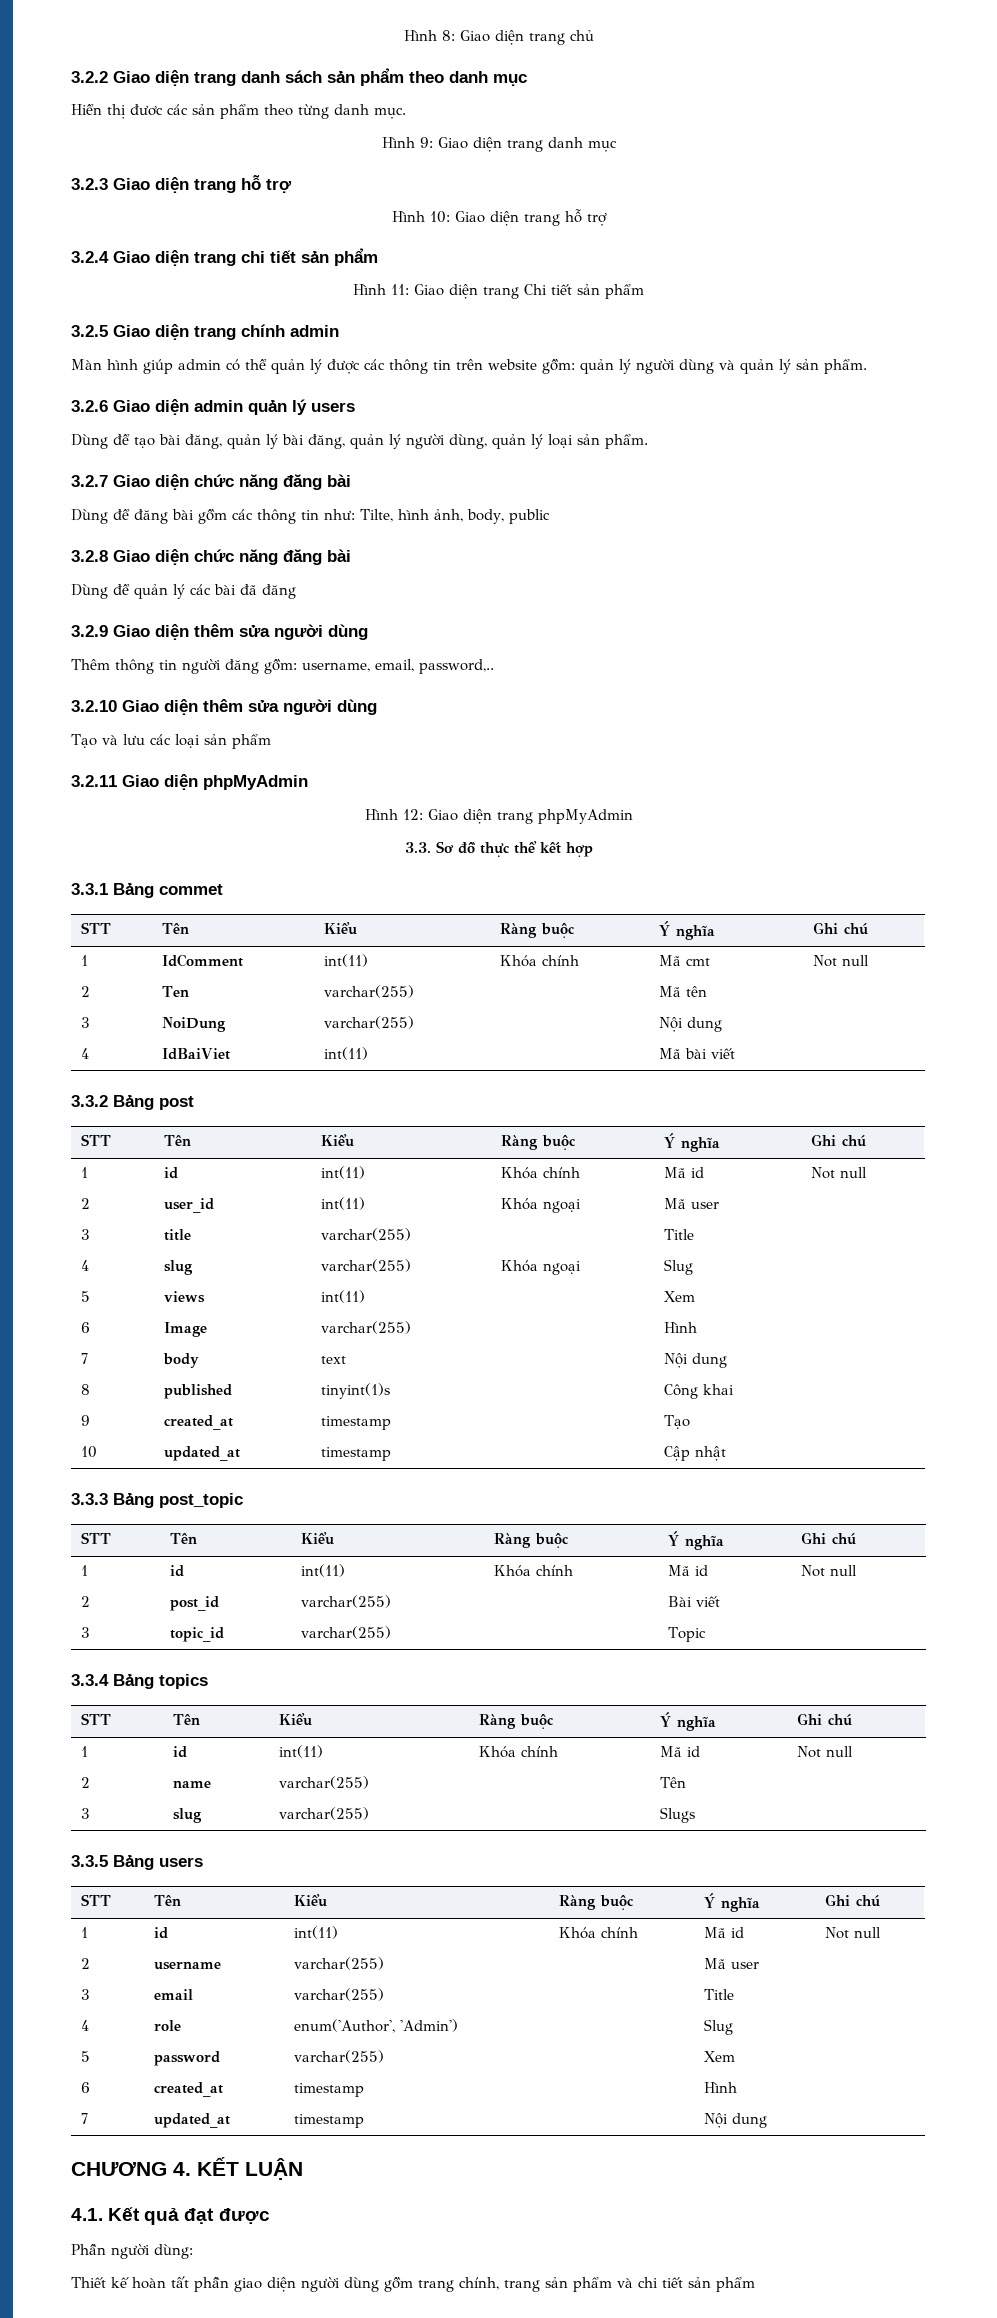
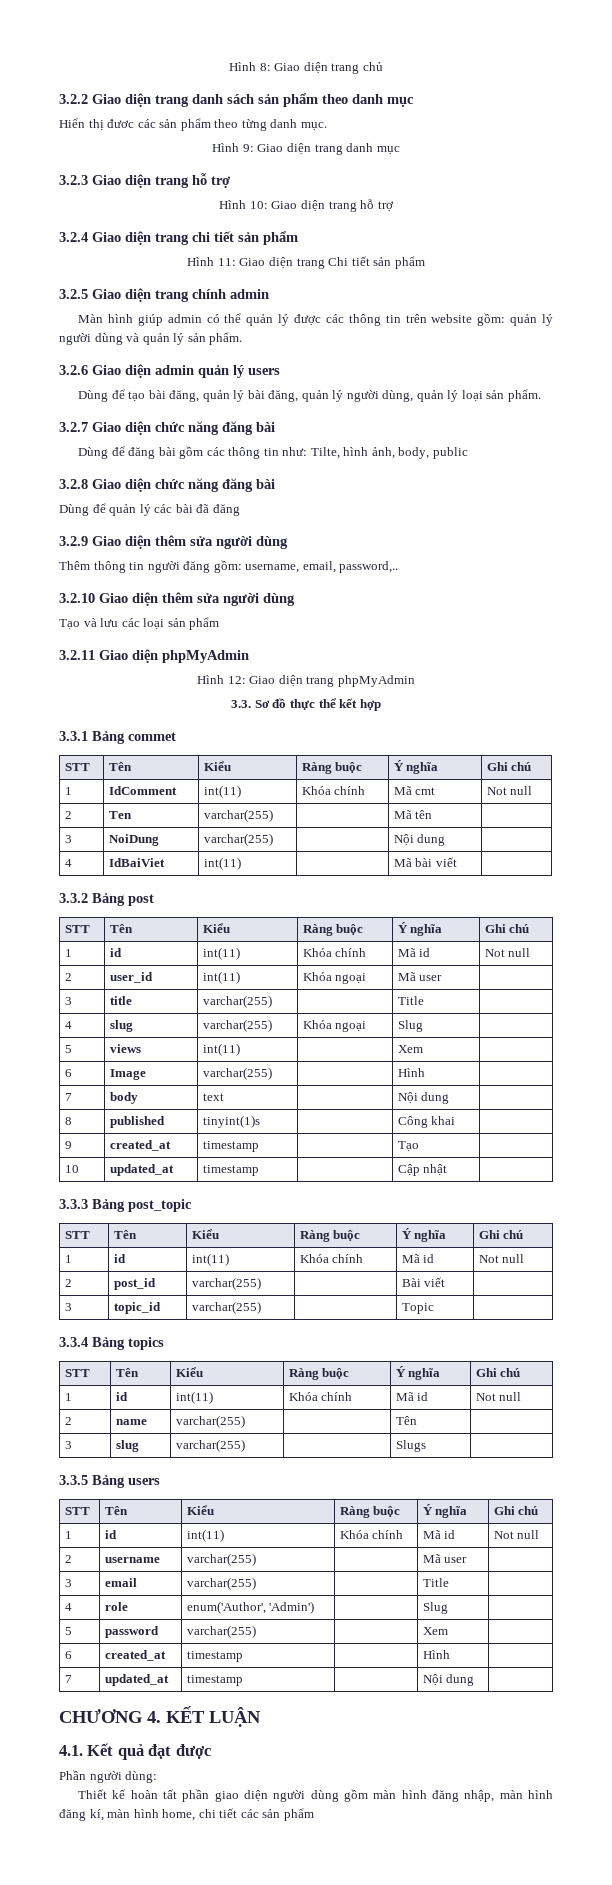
[418,2277,683,2292] trang chính, trang sản phẩm và chi tiết -> [373,1790,553,1802] [59,1808,259,1821] màn hình đăng nhập, màn hình đăng kí, màn hình home, chi tiết các

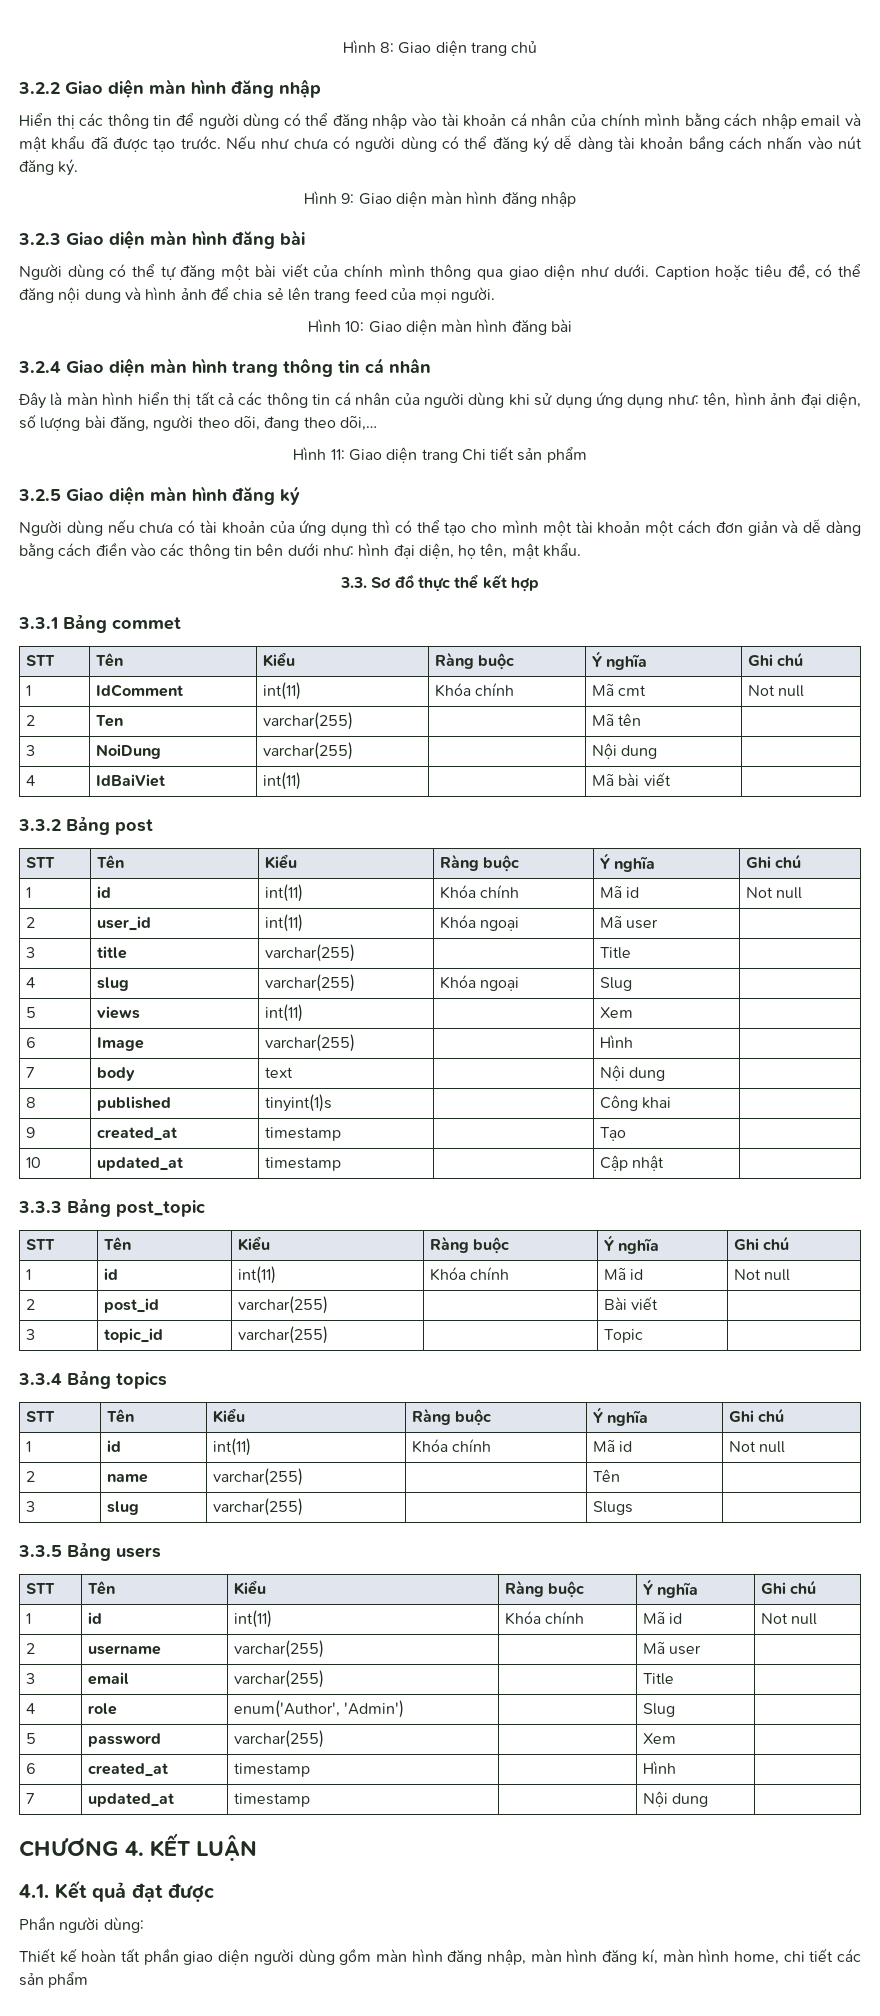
[155,93,414,107] [59,118,327,131] trang danh sách sản phẩm theo danh mục // Hiển thị đươc các sản phẩm theo từng danh mục. -> [149,79,321,98] [19,112,862,129] [19,135,863,153] [19,159,79,176] màn hình đăng nhập // Hiển thị các thông tin để người dùng có thể đăng nhập vào tài khoản cá nhân của chính mình bằng cách nhập email và mật khẩu đã được tạo trước. Nếu như chưa có người dùng có thể đăng ký dễ dàng tài khoản bầng cách nhấn vào nút đăng ký.
[314,143,400,155] trang danh mục -> [431,191,577,207] màn hình đăng nhập
[155,173,230,188] trang hỗ trợ -> [150,230,305,249] [19,263,861,280] [19,287,496,303] màn hình đăng bài // Người dùng có thể tự đăng một bài viết của chính mình thông qua giao diện như dưới. Caption hoặc tiêu đề, có thể đăng nội dung và hình ảnh để chia sẻ lên trang feed của mọi người.
[328,199,394,212] trang hỗ trợ -> [441,319,573,335] màn hình đăng bài
[155,231,298,245] trang chi tiết sản phẩm -> [150,358,431,377] [18,391,861,409] [19,414,377,431] màn hình trang thông tin cá nhân // Đây là màn hình hiển thị tất cả các thông tin cá nhân của người dùng khi sử dụng ứng dụng như: tên, hình ảnh đại diện, số lượng bài đăng, người theo dõi, đang theo dõi,…
[155,289,269,302] [78,313,553,326] [59,332,243,345] [59,364,280,378] [78,389,541,402] [59,421,275,435] [78,446,468,459] [59,478,275,492] [59,503,240,516] [59,535,288,549] [59,560,399,573] [59,592,295,606] [59,617,220,630] [59,649,249,663] [197,675,415,687] trang chính admin // Màn hình giúp admin có thể quản lý được các thông tin trên website gồm: quản lý người dùng và quản lý sản phẩm. // 3.2.6 Giao diện admin quản lý users // Dùng để tạo bài đăng, quản lý bài đăng, quản lý người dùng, quản lý loại sản phẩm. // 3.2.7 Giao diện chức năng đăng bài // Dùng để đăng bài gồm các thông tin như: Tilte, hình ảnh, body, public // 3.2.8 Giao diện chức năng đăng bài // Dùng để quản lý các bài đã đăng // 3.2.9 Giao diện thêm sửa người dùng // Thêm thông tin người đăng gồm: username, email, password,.. // 3.2.10 Giao diện thêm sửa người dùng // Tạo và lưu các loại sản phẩm // 3.2.11 Giao diện phpMyAdmin // Hình 12: Giao diện trang phpMyAdmin -> [150,486,300,505] [19,519,861,536] [19,542,582,559] màn hình đăng ký // Người dùng nếu chưa có tài khoản của ứng dụng thì có thể tạo cho mình một tài khoản một cách đơn giản và dễ dàng bằng cách điền vào các thông tin bên dưới như: hình đại diện, họ tên, mật khẩu.

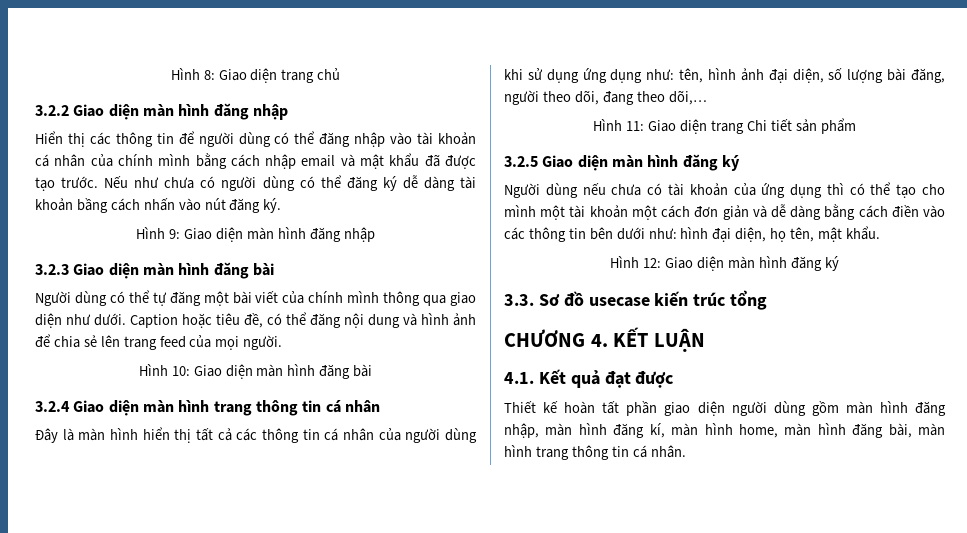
[340,574,539,592] [18,615,181,633] [25,655,55,666] [95,653,123,667] [262,653,295,667] [434,652,516,670] [591,651,648,670] [747,652,804,666] [25,685,31,696] [95,684,183,697] [262,682,301,700] [434,683,515,697] [591,683,647,696] [747,685,805,697] [25,715,35,726] [95,715,123,727] [262,712,353,730] [591,713,642,726] [25,745,35,756] [95,744,161,759] [262,742,353,760] [591,743,658,759] [25,775,35,786] [95,774,165,787] [262,772,301,790] [591,772,671,786] [18,817,153,835] [25,857,55,868] [96,855,124,869] [264,855,297,869] [439,854,521,872] [599,853,656,872] [745,854,802,868] [25,887,31,898] [96,886,111,898] [264,884,303,902] [439,885,520,899] [599,885,640,898] [745,887,803,899] [25,917,35,928] [96,916,151,931] [264,914,303,932] [439,915,520,931] [599,915,659,929] [25,947,35,958] [96,946,127,959] [264,944,355,962] [599,947,631,959] [25,977,35,988] [96,977,129,991] [264,974,355,992] [439,975,520,991] [599,977,632,991] [25,1007,36,1018] [96,1006,140,1019] [264,1004,303,1022] [599,1007,633,1018] [25,1037,36,1048] [96,1037,144,1051] [264,1034,355,1052] [599,1035,633,1048] [25,1067,35,1078] [96,1067,135,1081] [264,1067,293,1078] [599,1065,666,1081] [25,1097,36,1108] [96,1096,171,1111] [264,1094,332,1112] [599,1095,672,1111] [25,1127,35,1138] [96,1127,177,1141] [264,1127,341,1141] [599,1127,626,1141] [25,1157,41,1168] [96,1157,183,1171] [264,1157,341,1171] [599,1155,665,1171] [18,1199,206,1217] [25,1239,55,1250] [103,1237,131,1251] [237,1237,270,1251] [429,1236,511,1254] [603,1235,660,1254] [733,1236,790,1250] [25,1269,31,1280] [103,1268,118,1280] [237,1266,276,1284] [429,1267,510,1281] [603,1267,644,1280] [733,1269,791,1281] [25,1299,35,1310] [103,1298,159,1313] [237,1296,328,1314] [603,1296,659,1310] [25,1329,35,1340] [103,1328,163,1343] [237,1326,328,1344] [603,1329,643,1343] [18,1371,167,1389] [25,1411,55,1422] [106,1409,134,1423] [212,1409,245,1423] [411,1408,493,1426] [592,1407,649,1426] [728,1408,785,1422] [25,1441,31,1452] [106,1440,121,1452] [212,1438,251,1456] [411,1439,492,1453] [592,1439,633,1452] [728,1441,786,1453] [25,1471,35,1482] [106,1473,148,1483] [212,1468,303,1486] [592,1469,620,1482] [25,1501,35,1512] [106,1501,139,1515] [212,1498,303,1516] [592,1501,633,1515] [18,1543,161,1561] [25,1583,55,1594] [87,1581,115,1595] [233,1581,266,1595] [504,1580,586,1598] [642,1579,699,1598] [760,1580,817,1594] [25,1613,31,1624] [87,1612,102,1624] [233,1610,272,1628] [504,1611,585,1625] [642,1611,683,1624] [760,1613,818,1625] [25,1643,35,1654] [87,1645,161,1655] [233,1640,324,1658] [642,1641,702,1655] [25,1673,35,1684] [87,1672,129,1685] [233,1670,324,1688] [642,1673,674,1685] [25,1703,35,1714] [87,1703,117,1715] [233,1700,405,1718] [642,1703,675,1717] [25,1733,36,1744] [87,1733,161,1747] [233,1730,324,1748] [642,1733,676,1744] [25,1763,36,1774] [87,1763,168,1777] [233,1763,310,1777] [642,1761,676,1774] [25,1793,35,1804] [87,1793,174,1807] [233,1793,310,1807] [642,1791,709,1807] 3.3. Sơ đồ thực thể kết hợp // 3.3.1 Bảng commet // STT | Tên | Kiểu | Ràng buộc | Ý nghĩa | Ghi chú // 1 | IdComment | int(11) | Khóa chính | Mã cmt | Not null // 2 | Ten | varchar(255) | | Mã tên | // 3 | NoiDung | varchar(255) | | Nội dung | // 4 | IdBaiViet | int(11) | | Mã bài viết | // 3.3.2 Bảng post // STT | Tên | Kiểu | Ràng buộc | Ý nghĩa | Ghi chú // 1 | id | int(11) | Khóa chính | Mã id | Not null // 2 | user_id | int(11) | Khóa ngoại | Mã user | // 3 | title | varchar(255) | | Title | // 4 | slug | varchar(255) | Khóa ngoại | Slug | // 5 | views | int(11) | | Xem | // 6 | Image | varchar(255) | | Hình | // 7 | body | text | | Nội dung | // 8 | published | tinyint(1)s | | Công khai | // 9 | created_at | timestamp | | Tạo | // 10 | updated_at | timestamp | | Cập nhật | // 3.3.3 Bảng post_topic // STT | Tên | Kiểu | Ràng buộc | Ý nghĩa | Ghi chú // 1 | id | int(11) | Khóa chính | Mã id | Not null // 2 | post_id | varchar(255) | | Bài viết | // 3 | topic_id | varchar(255) | | Topic | // 3.3.4 Bảng topics // STT | Tên | Kiểu | Ràng buộc | Ý nghĩa | Ghi chú // 1 | id | int(11) | Khóa chính | Mã id | Not null // 2 | name | varchar(255) | | Tên | // 3 | slug | varchar(255) | | Slugs | // 3.3.5 Bảng users // STT | Tên | Kiểu | Ràng buộc | Ý nghĩa | Ghi chú // 1 | id | int(11) | Khóa chính | Mã id | Not null // 2 | username | varchar(255) | | Mã user | // 3 | email | varchar(255) | | Title | // 4 | role | enum('Author', 'Admin') | | Slug | // 5 | password | varchar(255) | | Xem | // 6 | created_at | timestamp | | Hình | // 7 | updated_at | timestamp | | Nội dung | -> [610,256,839,271] [504,290,768,310] Hình 12: Giao diện màn hình đăng ký // 3.3. Sơ đồ usecase kiến trúc tổng
[19,1916,144,1933] // Phần người dùng: -> (674, 379) none
[783,1948,861,1962] [19,1972,89,1988] chi tiết các sản phẩm -> [784,423,945,438] [504,445,686,460] màn hình đăng bài, màn hình trang thông tin cá nhân.

